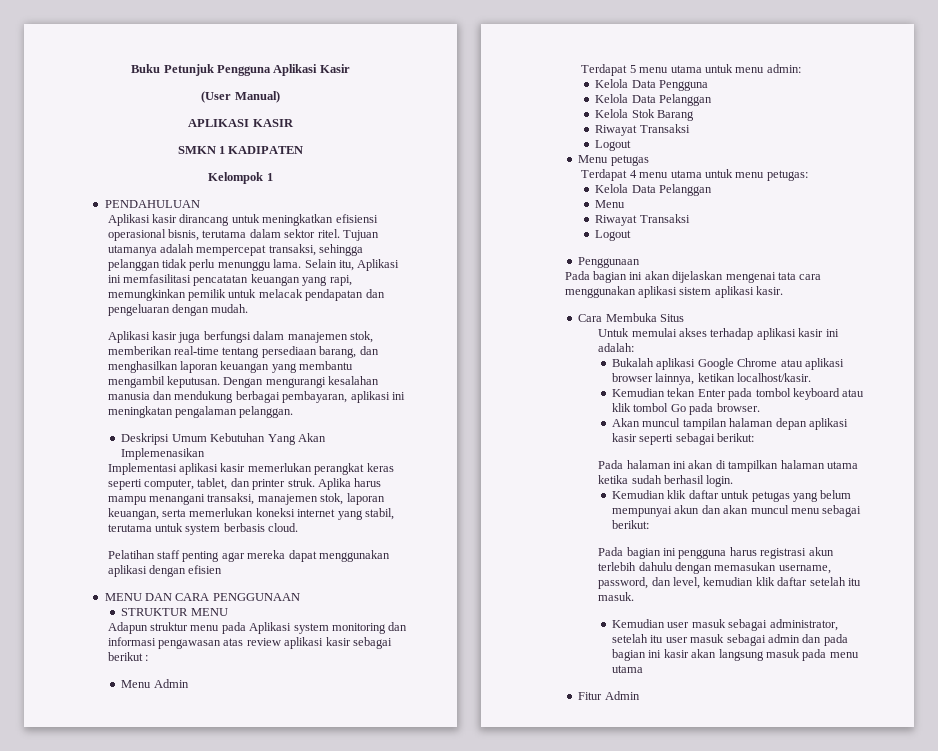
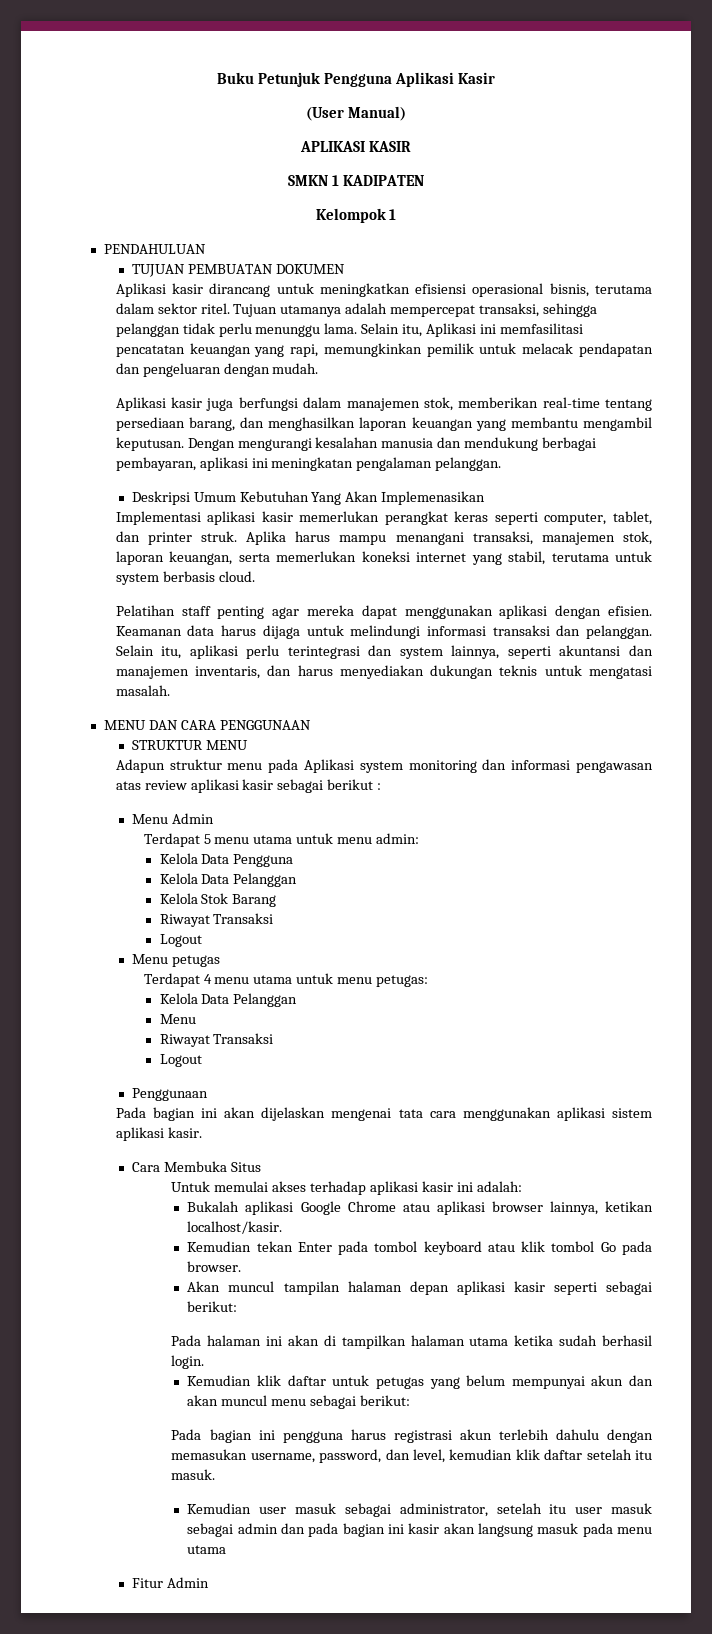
(200, 204) none -> [131,264,345,277] // TUJUAN PEMBUATAN DOKUMEN
[188,565,223,574] efisien -> [607,606,652,616] [115,625,652,639] [115,645,653,659] [115,665,652,679] [115,685,170,696] efisien. Keamanan data harus dijaga untuk melindungi informasi transaksi dan pelanggan. Selain itu, aplikasi perlu terintegrasi dan system lainnya, seperti akuntansi dan manajemen inventaris, dan harus menyediakan dukungan teknis untuk mengatasi masalah.

